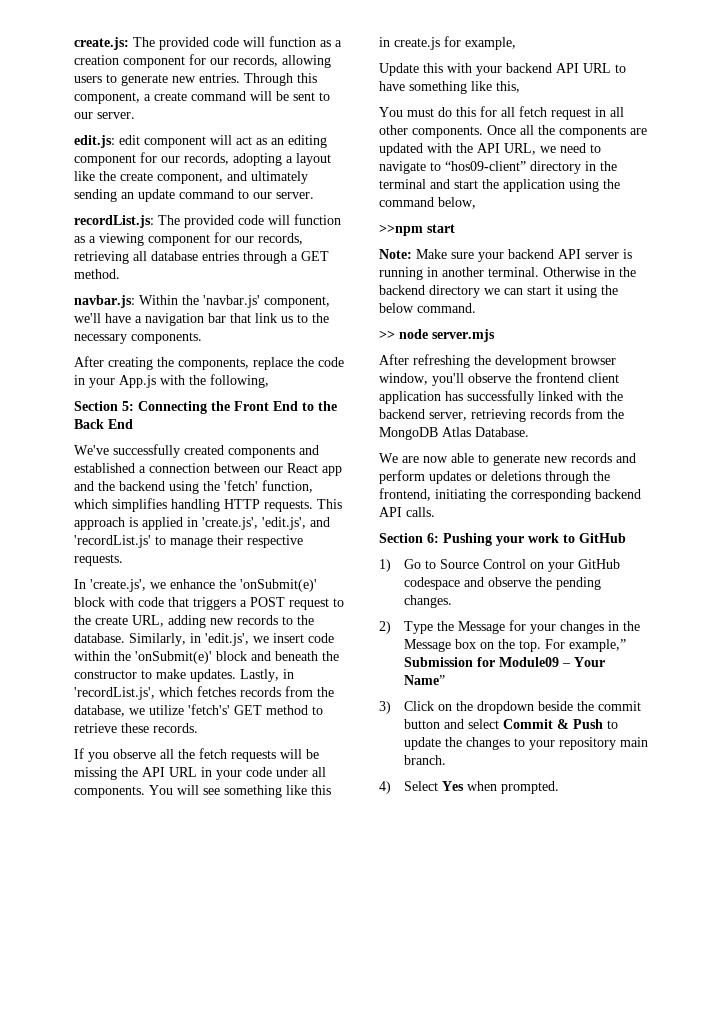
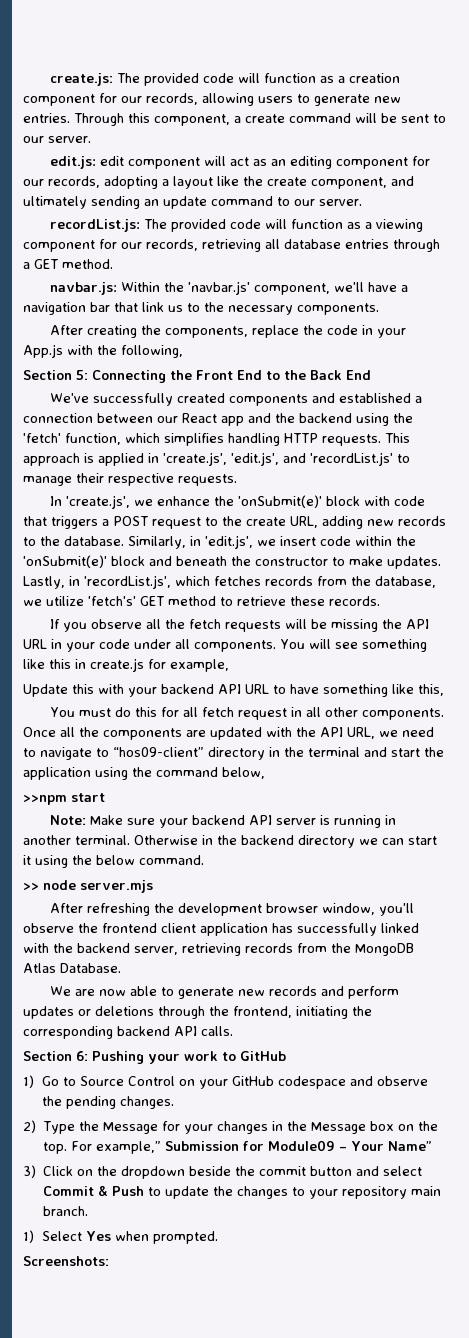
[379,781,391,794] 4) -> [23,1230,34,1243] 1)
(559, 787) none -> [23,1256,109,1266] // Screenshots:

